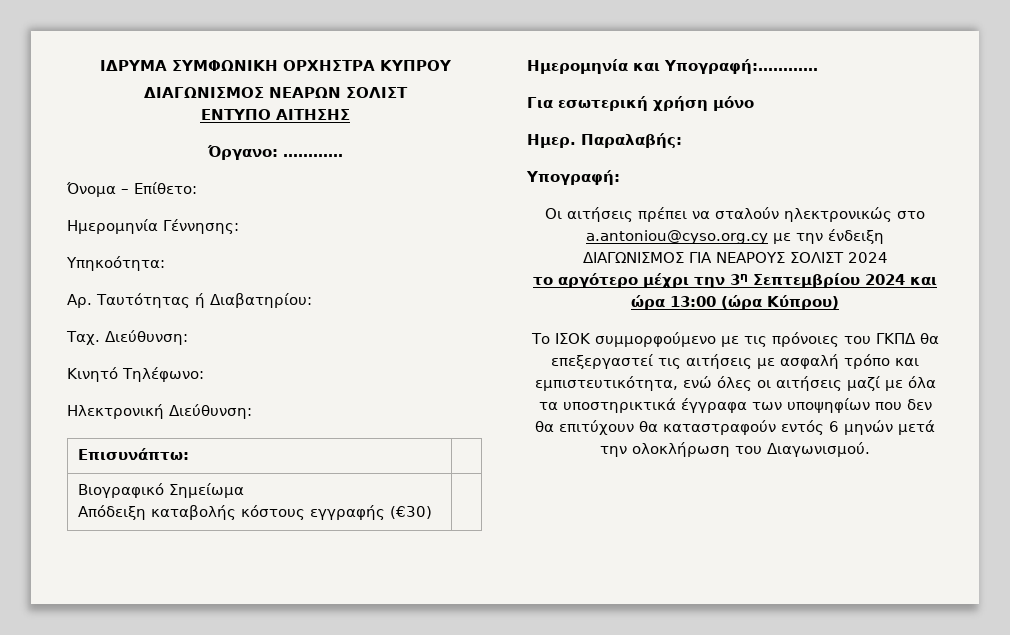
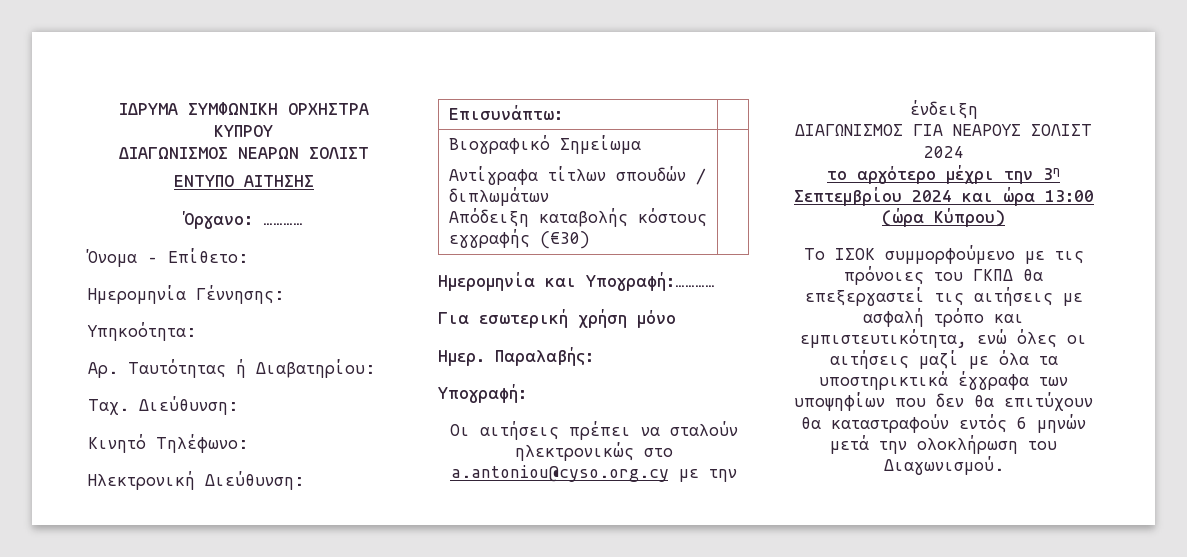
(245, 490) none -> [448,166,706,185] [448,187,549,206] // Αντίγραφα τίτλων σπουδών / διπλωμάτων

